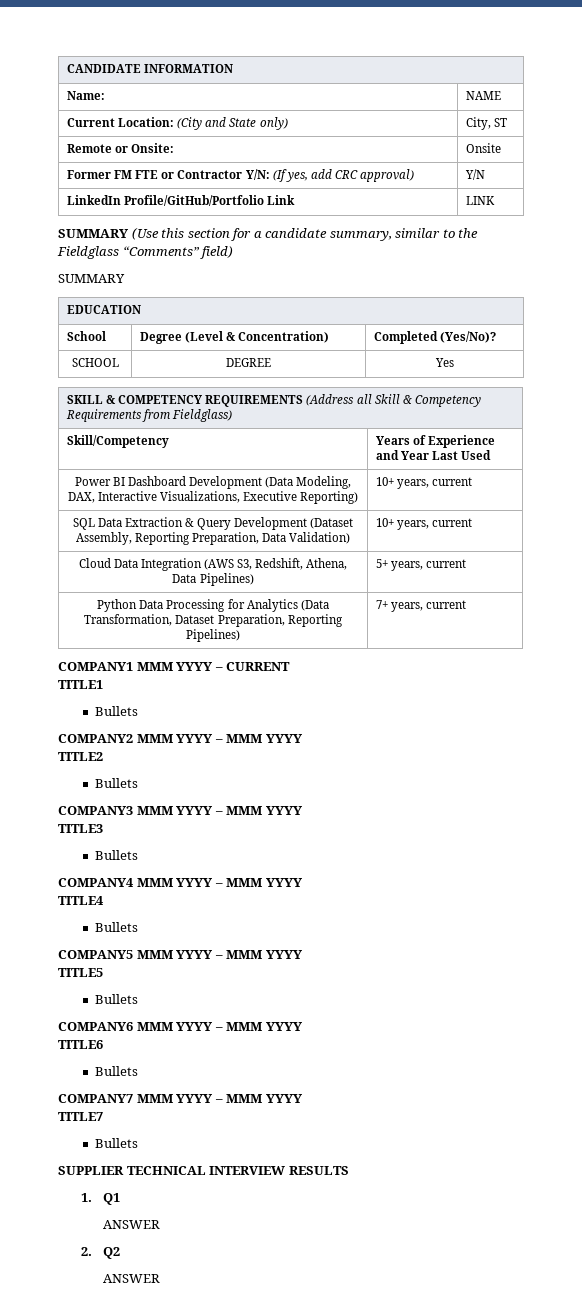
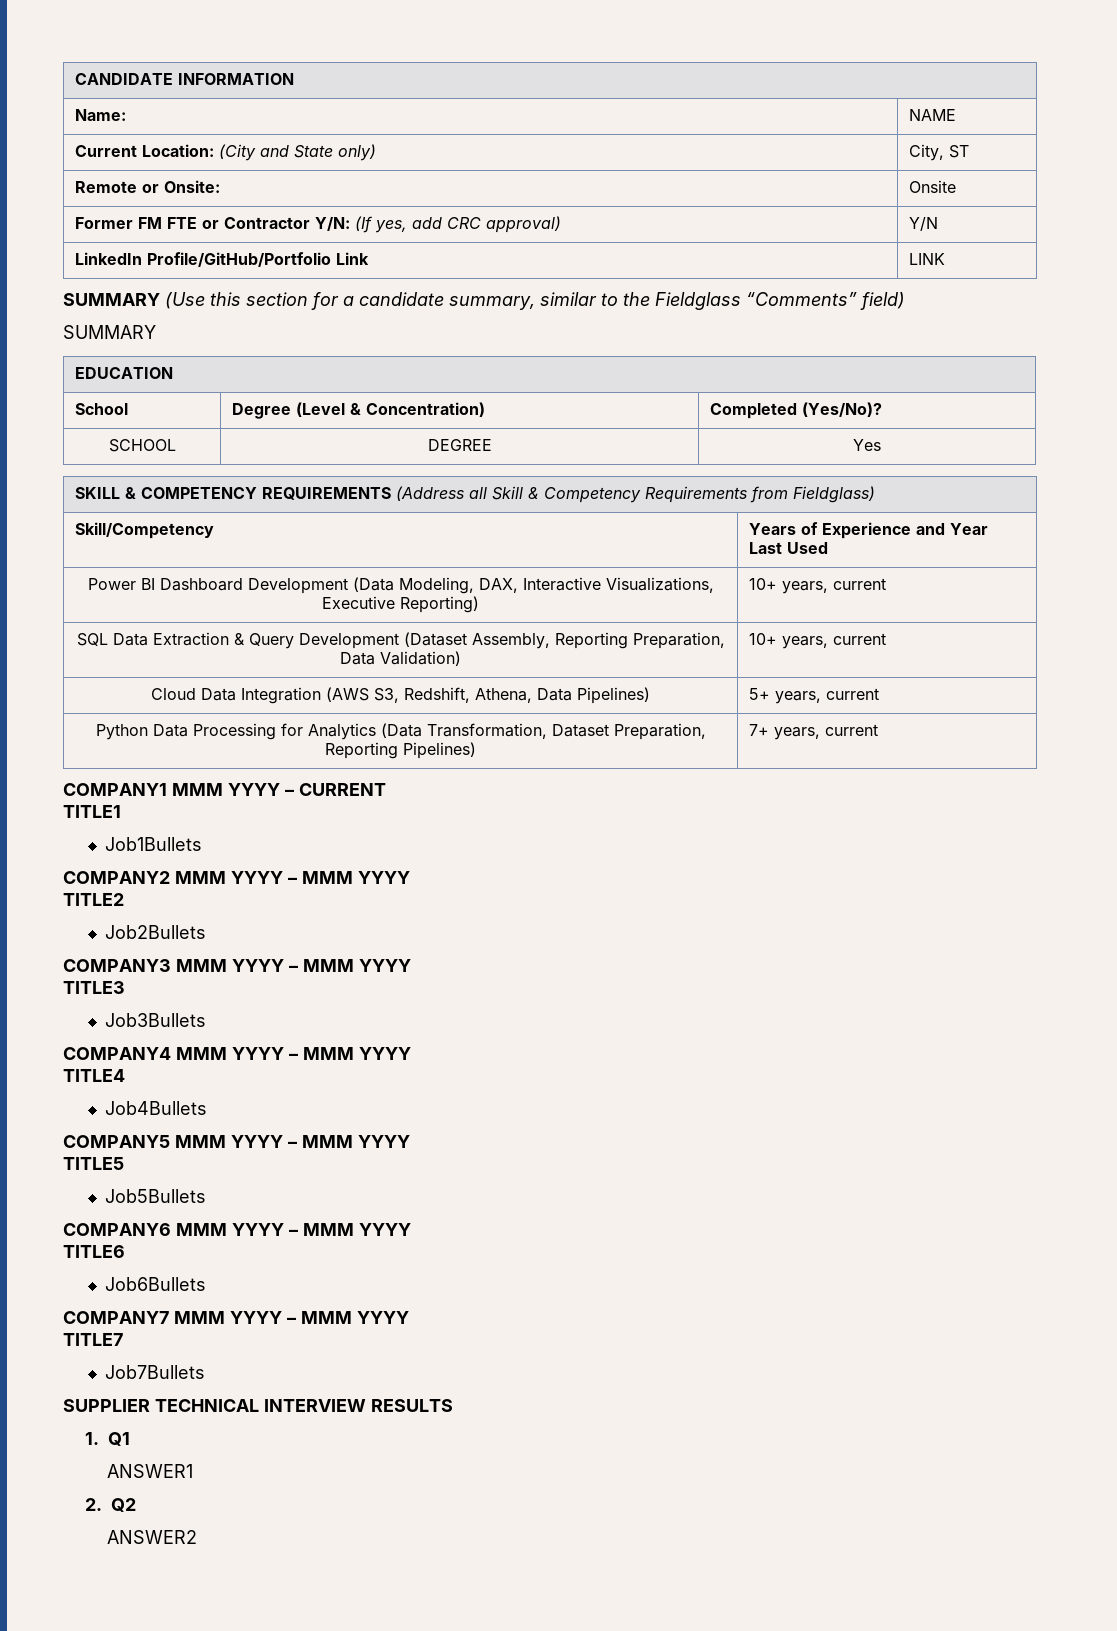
[95,706,139,716] Bullets -> [105,837,203,851] Job1Bullets
[95,778,139,788] Bullets -> [105,925,207,939] Job2Bullets
[95,850,139,860] Bullets -> [105,1013,207,1027] Job3Bullets
[95,922,139,932] Bullets -> [105,1101,208,1115] Job4Bullets
[95,994,139,1004] Bullets -> [105,1189,207,1203] Job5Bullets
[95,1066,139,1076] Bullets -> [105,1277,207,1291] Job6Bullets
[95,1138,139,1148] Bullets -> [105,1365,206,1379] Job7Bullets
[103,1220,161,1229] ANSWER -> [107,1464,194,1478] ANSWER1
[103,1274,161,1283] ANSWER -> [107,1530,198,1544] ANSWER2

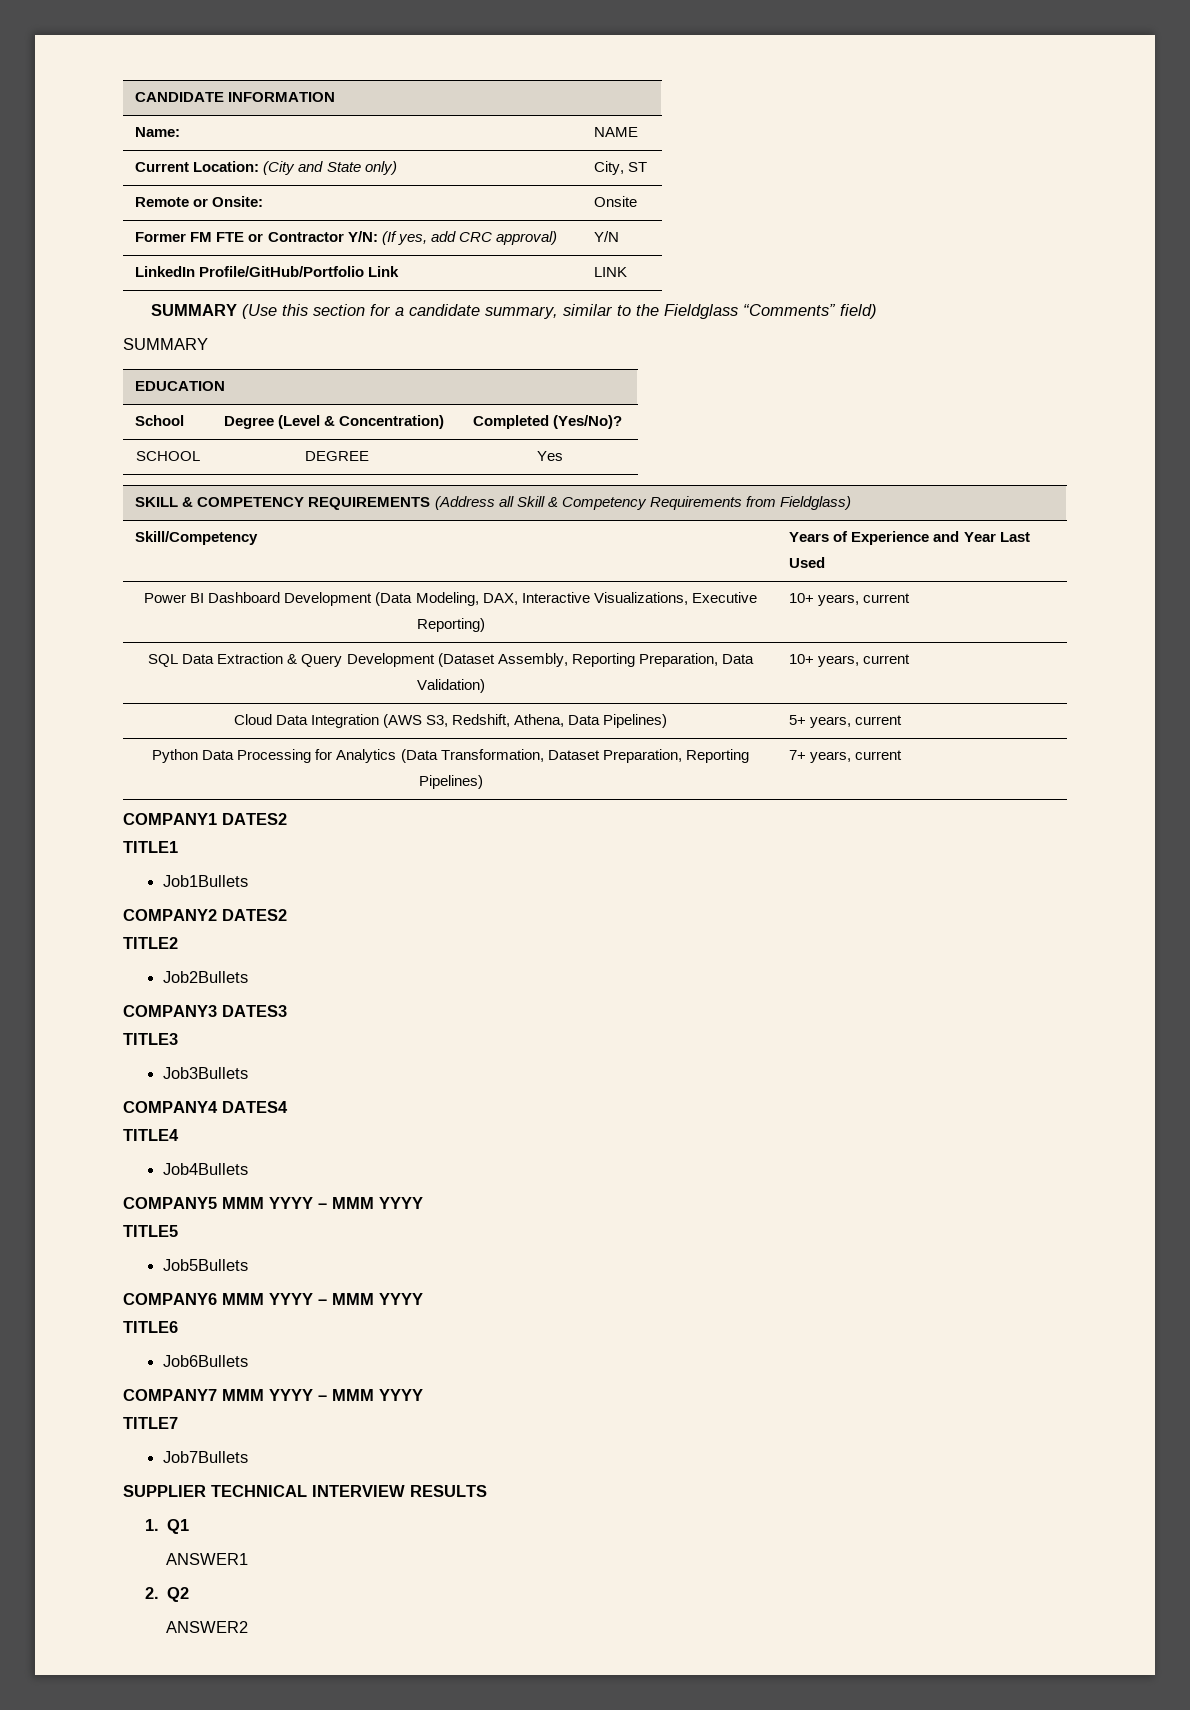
[172,783,386,796] MMM YYYY – CURRENT -> [222,813,287,825] DATES2
[175,871,410,884] [63,893,124,906] [105,925,207,939] [63,959,411,972] [63,981,125,994] [105,1013,207,1027] [63,1047,411,1060] MMM YYYY – MMM YYYY // TITLE2 // Job2Bullets // COMPANY3 MMM YYYY – MMM YYYY // TITLE3 // Job3Bullets // COMPANY4 MMM YYYY – MMM YYYY -> [222,909,287,921] [123,937,178,949] [162,971,248,983] [123,1005,287,1017] [123,1033,178,1045] [162,1067,248,1079] [123,1101,288,1113] DATES2 // TITLE2 // Job2Bullets // COMPANY3 DATES3 // TITLE3 // Job3Bullets // COMPANY4 DATES4

